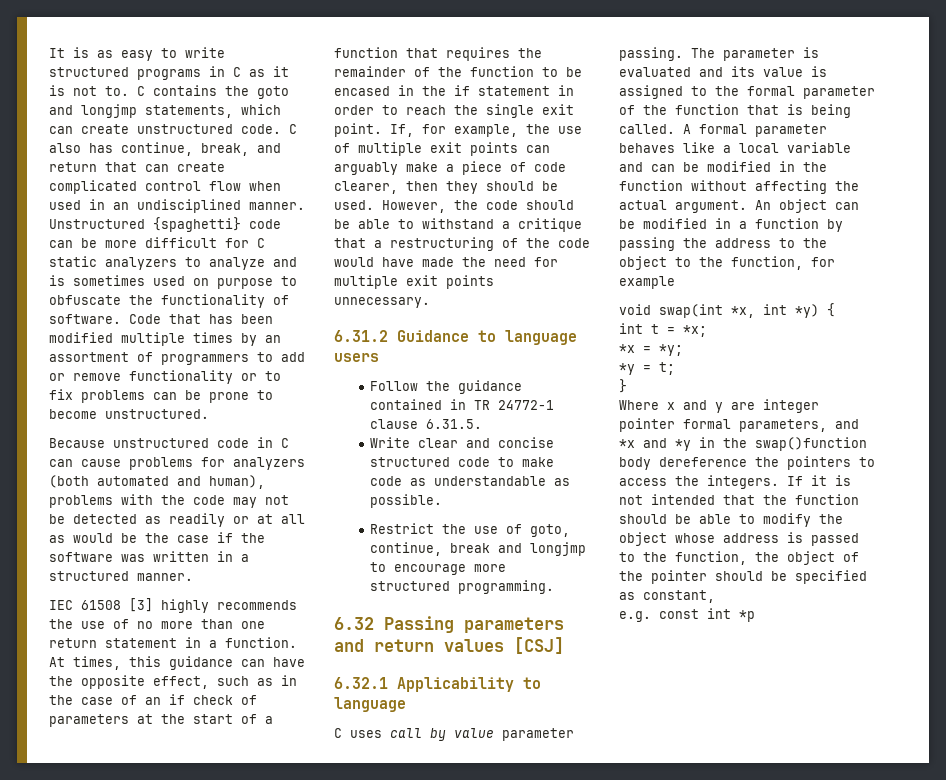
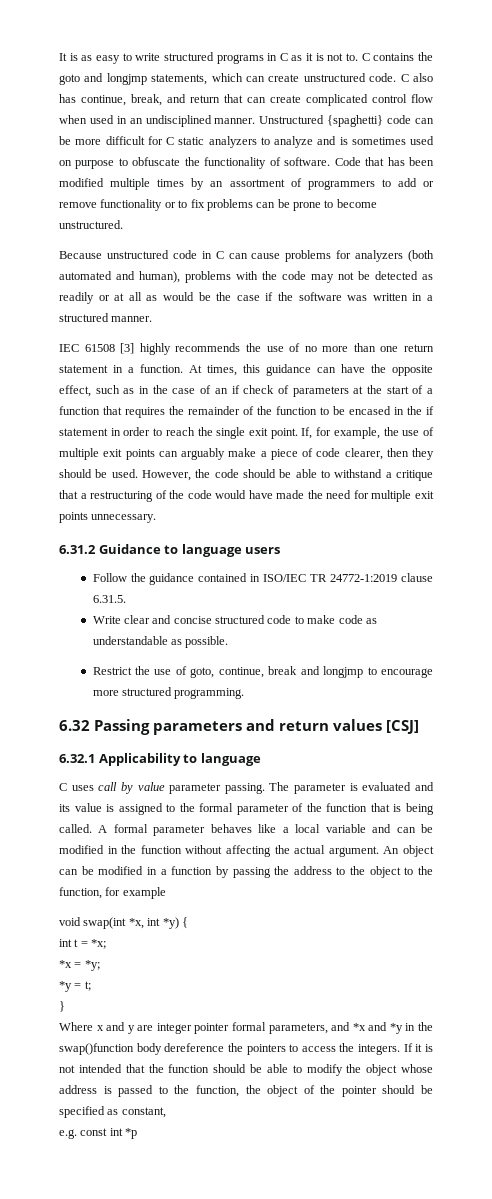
[474,400,555,410] TR 24772-1 -> [263,574,398,582] ISO/IEC TR 24772-1:2019

